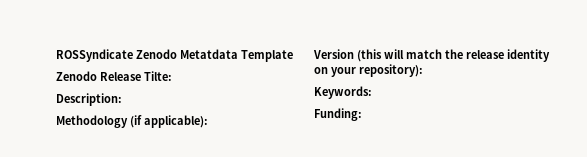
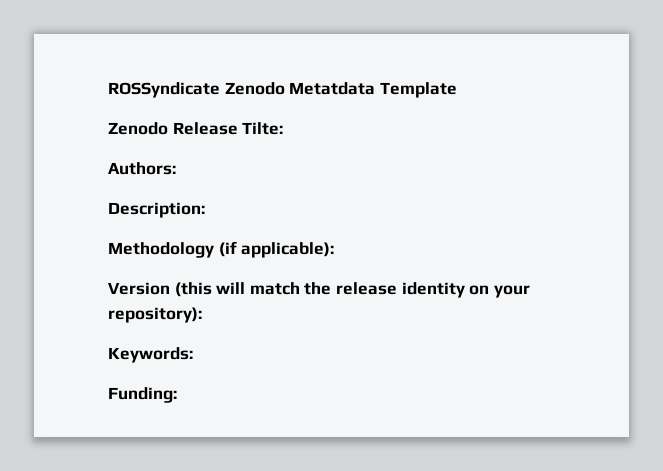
(172, 76) none -> [108,162,176,175] // Authors:

